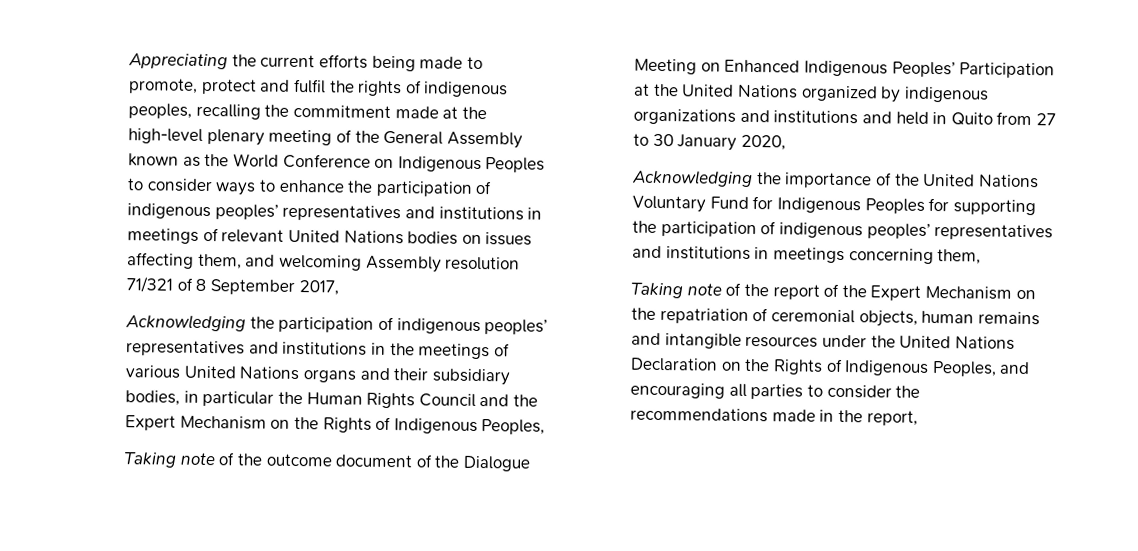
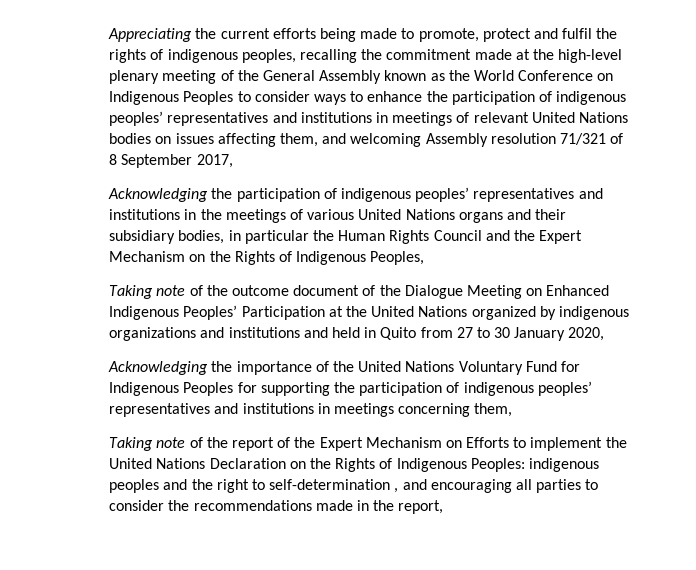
[631,307,1040,327] [631,332,867,349] the repatriation of ceremonial objects, human remains and intangible resources under -> [466,437,603,451] Efforts to implement
[931,360,997,377] Peoples, -> [470,458,599,472] [109,479,399,493] Peoples: indigenous peoples and the right to self-determination ,

